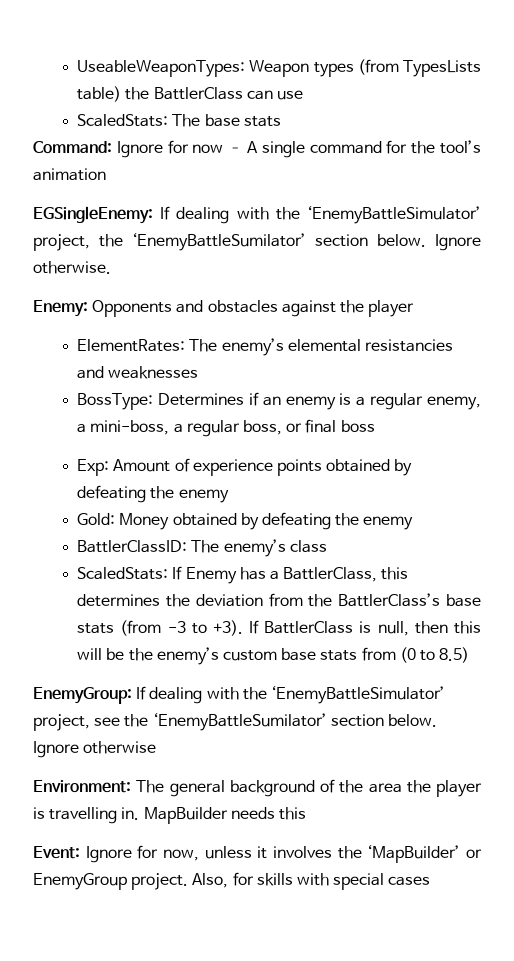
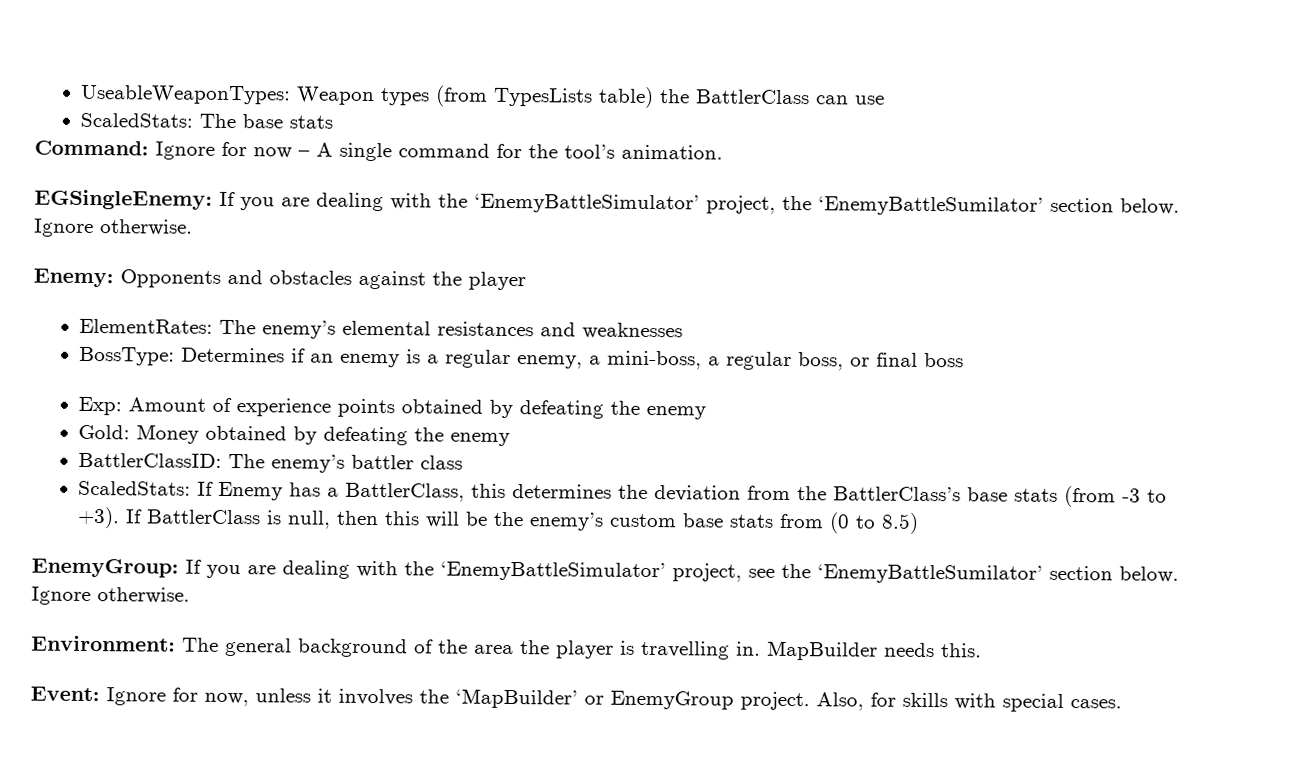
[33,168,106,181] animation -> [621,144,723,160] animation.
(171, 213) none -> [240,197,310,211] you are
[364,339,453,352] resistancies -> [437,321,535,337] resistances
(286, 548) none -> [351,454,415,470] battler
(147, 693) none -> [206,564,276,579] you are
[83,741,157,754] otherwise -> [97,587,190,604] otherwise.
[278,807,306,820] this -> [941,643,982,658] this.
[388,876,431,886] cases -> [1070,699,1122,709] cases.

